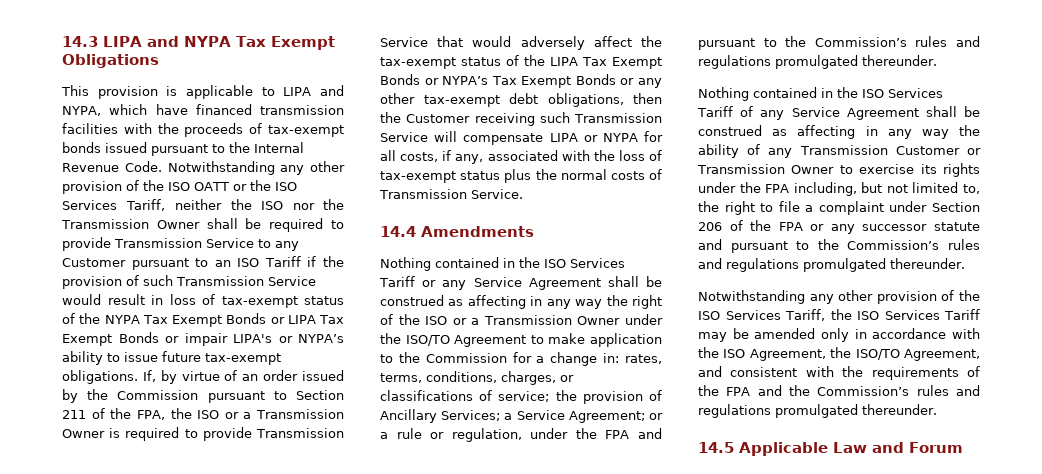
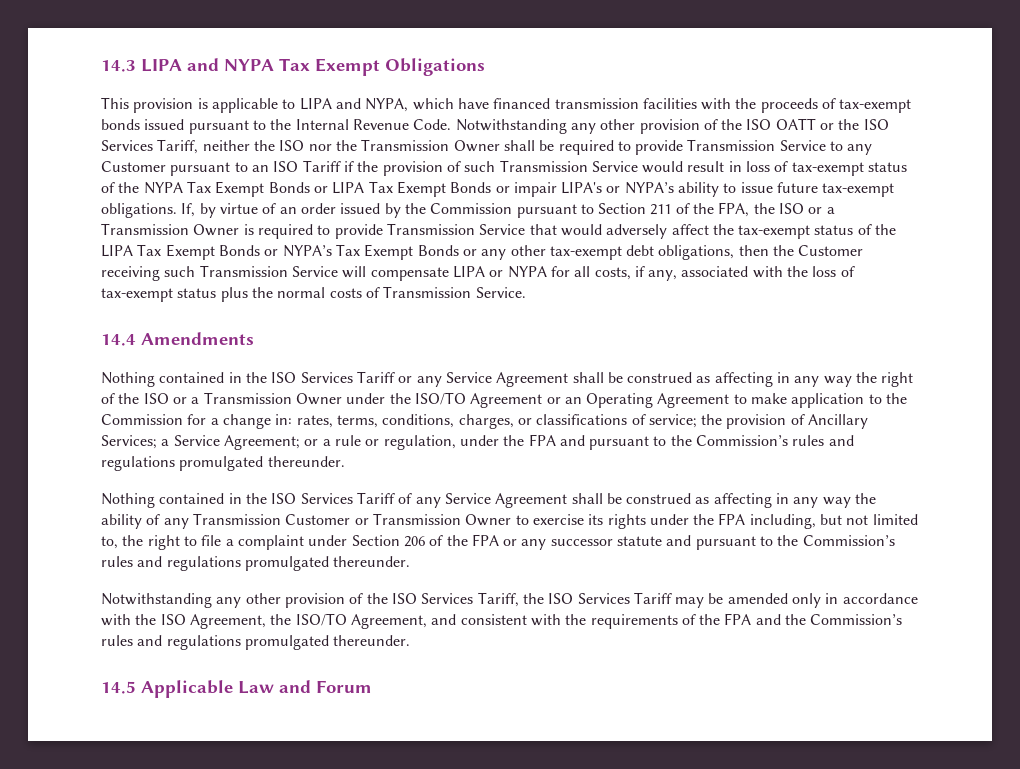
(527, 341) none -> [546,393,730,408] or an Operating Agreement

